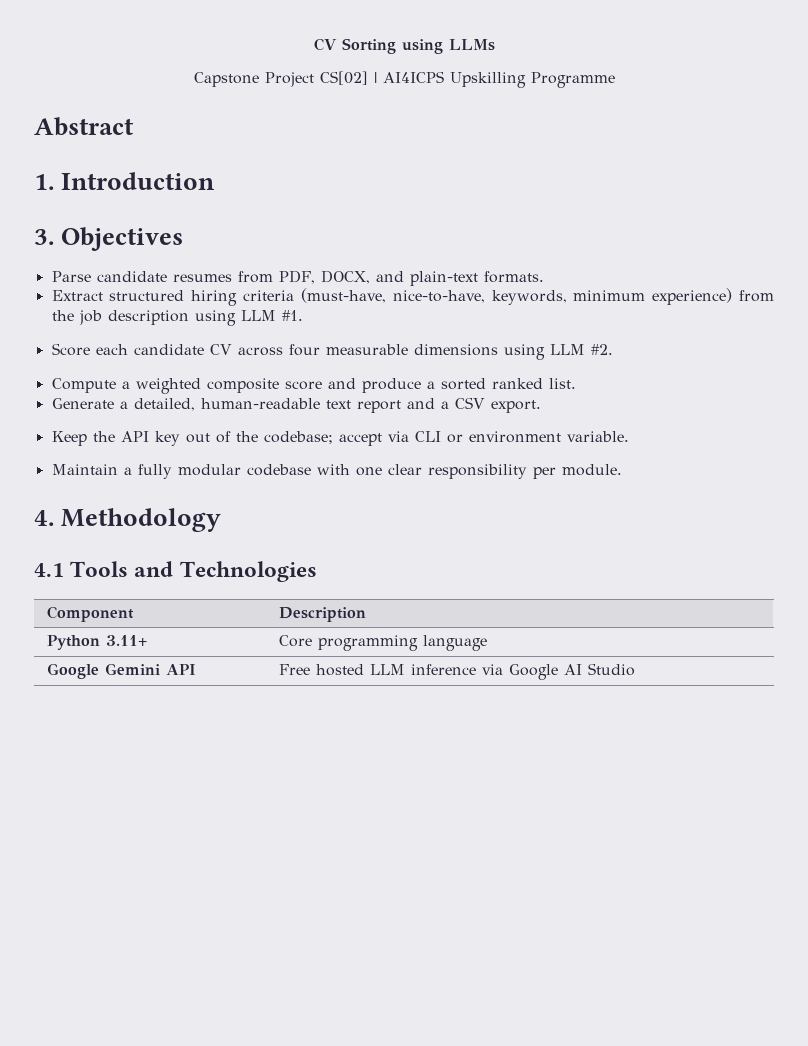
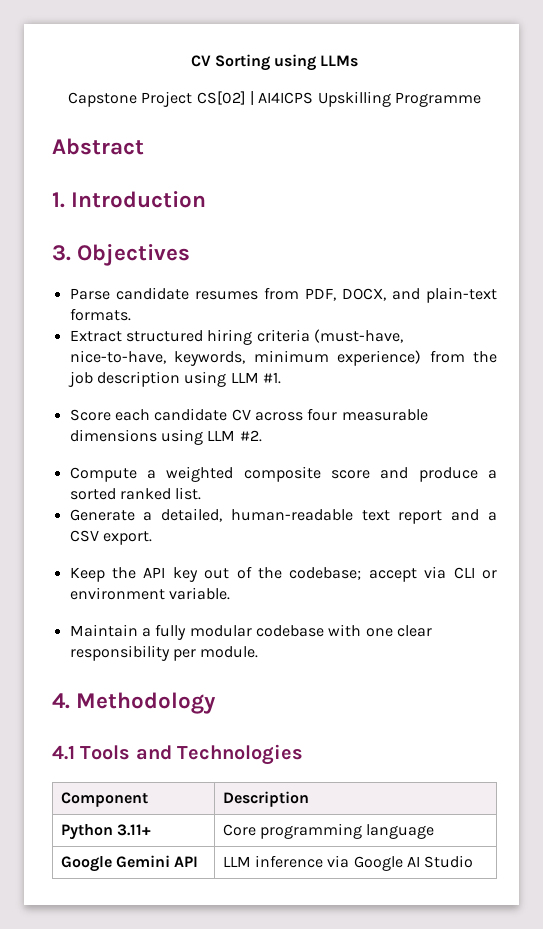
[278,664,364,676] Free hosted -> (199, 861) none

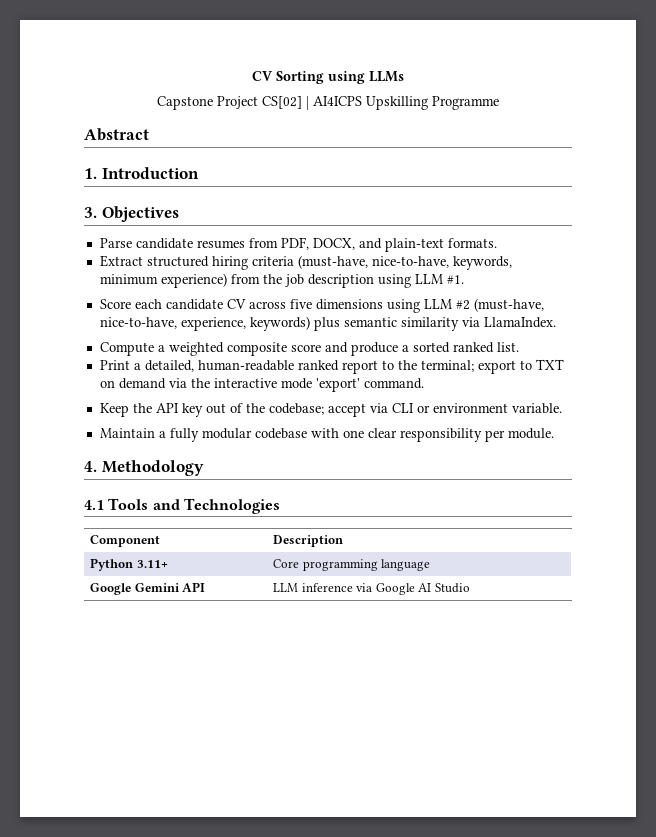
[307,408,428,421] four measurable -> [289,299,312,309] five
[239,430,262,442] #2. -> [455,298,544,312] [99,316,556,331] #2 (must-have, nice-to-have, experience, keywords) plus semantic similarity via LlamaIndex.
[69,509,135,521] Generate -> [99,360,130,370] Print
[361,509,497,524] [69,530,152,545] text report and a CSV export. -> [297,359,564,374] [99,378,424,392] ranked report to the terminal; export to TXT on demand via the interactive mode 'export' command.

